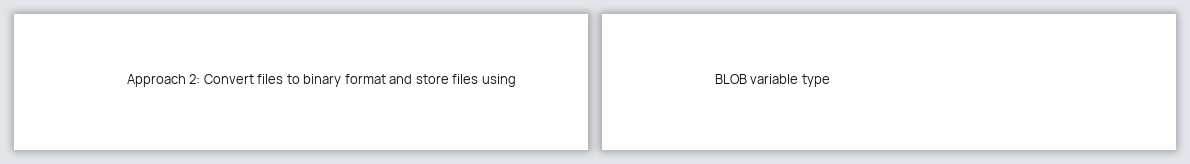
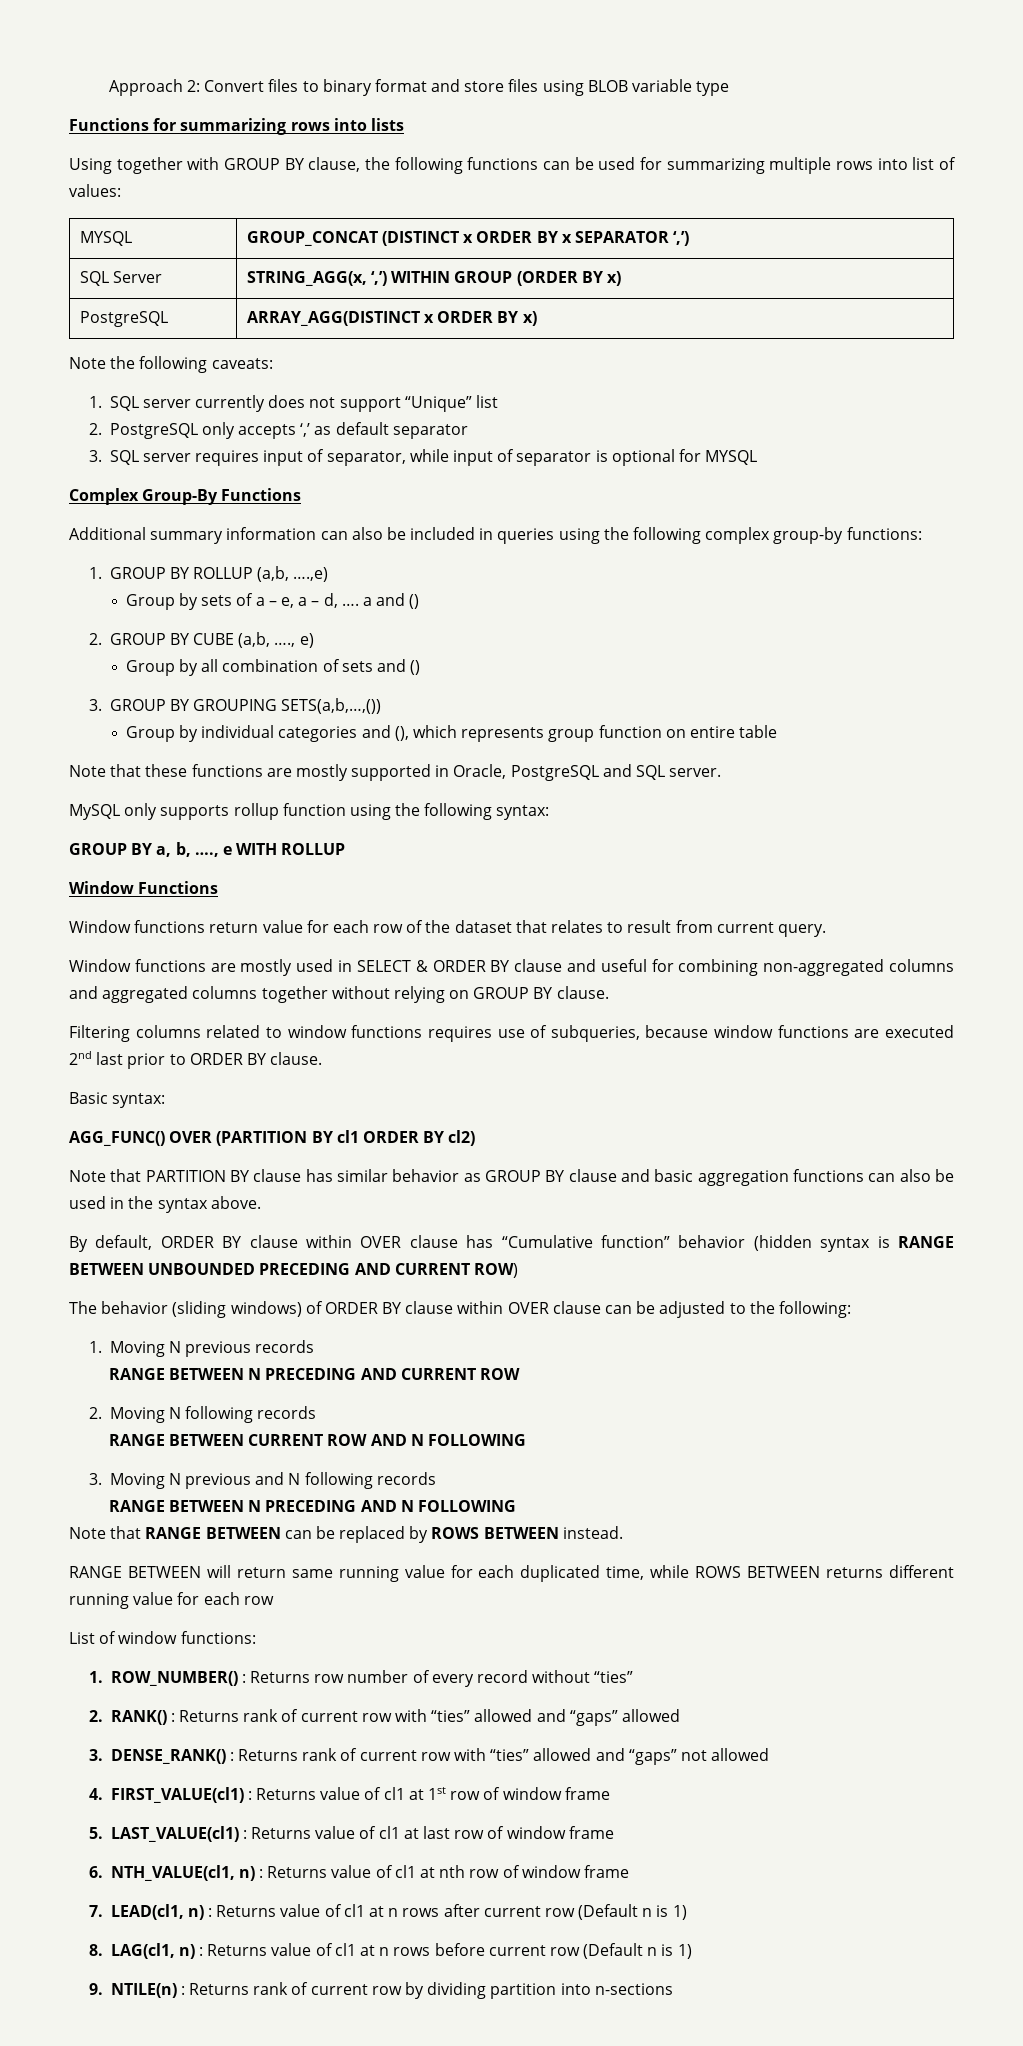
(830, 80) none -> [69,118,404,135] [69,157,956,174] [69,184,121,197] [79,231,132,246] [246,231,690,246] [79,271,163,286] [246,271,621,286] [79,311,168,327] [246,311,537,326] [69,356,273,373] [88,395,498,412] [88,422,468,439] [88,449,758,466] [69,488,302,505] [69,527,922,544] [88,566,329,582] [125,593,420,610] [88,632,314,648] [125,659,421,676] [88,698,382,714] [125,725,778,742] [69,764,722,781] [69,803,550,820] [69,842,346,857] [69,881,219,894] [69,920,826,937] [69,959,954,976] [69,986,609,1003] [69,1025,954,1042] [69,1051,323,1069] [69,1092,166,1108] [69,1130,476,1146] [69,1169,955,1186] [69,1196,261,1213] [69,1235,954,1252] [69,1263,518,1278] [69,1301,851,1318] [88,1340,315,1357] [108,1368,520,1380] [88,1406,317,1423] [108,1434,526,1446] [88,1472,436,1489] [108,1500,516,1512] [69,1526,623,1543] [69,1565,954,1582] [69,1592,274,1609] [69,1631,256,1644] [88,1670,634,1687] [88,1709,680,1726] [88,1748,770,1765] [88,1787,610,1803] [88,1826,614,1842] [88,1865,629,1881] [88,1904,687,1920] [88,1943,692,1959] [88,1982,673,1999] // Functions for summarizing rows into lists // Using together with GROUP BY clause, the following functions can be used for summarizing multiple rows into list of values: // MYSQL | GROUP_CONCAT (DISTINCT x ORDER BY x SEPARATOR ‘,’) // SQL Server | STRING_AGG(x, ‘,’) WITHIN GROUP (ORDER BY x) // PostgreSQL | ARRAY_AGG(DISTINCT x ORDER BY x) // Note the following caveats: // 1. SQL server currently does not support “Unique” list // 2. PostgreSQL only accepts ‘,’ as default separator // 3. SQL server requires input of separator, while input of separator is optional for MYSQL // Complex Group-By Functions // Additional summary information can also be included in queries using the following complex group-by functions: // 1. GROUP BY ROLLUP (a,b, ….,e) // Group by sets of a – e, a – d, …. a and () // 2. GROUP BY CUBE (a,b, …., e) // Group by all combination of sets and () // 3. GROUP BY GROUPING SETS(a,b,…,()) // Group by individual categories and (), which represents group function on entire table // Note that these functions are mostly supported in Oracle, PostgreSQL and SQL server. // MySQL only supports rollup function using the following syntax: // GROUP BY a, b, …., e WITH ROLLUP // Window Functions // Window functions return value for each row of the dataset that relates to result from current query. // Window functions are mostly used in SELECT & ORDER BY clause and useful for combining non-aggregated columns and aggregated columns together without relying on GROUP BY clause. // Filtering columns related to window functions requires use of subqueries, because window functions are executed 2nd last prior to ORDER BY clause. // Basic syntax: // AGG_FUNC() OVER (PARTITION BY cl1 ORDER BY cl2) // Note that PARTITION BY clause has similar behavior as GROUP BY clause and basic aggregation functions can also be used in the syntax above. // By default, ORDER BY clause within OVER clause has “Cumulative function” behavior (hidden syntax is RANGE BETWEEN UNBOUNDED PRECEDING AND CURRENT ROW) // The behavior (sliding windows) of ORDER BY clause within OVER clause can be adjusted to the following: // 1. Moving N previous records // RANGE BETWEEN N PRECEDING AND CURRENT ROW // 2. Moving N following records // RANGE BETWEEN CURRENT ROW AND N FOLLOWING // 3. Moving N previous and N following records // RANGE BETWEEN N PRECEDING AND N FOLLOWING // Note that RANGE BETWEEN can be replaced by ROWS BETWEEN instead. // RANGE BETWEEN will return same running value for each duplicated time, while ROWS BETWEEN returns different running value for each row // List of window functions: // 1. ROW_NUMBER() : Returns row number of every record without “ties” // 2. RANK() : Returns rank of current row with “ties” allowed and “gaps” allowed // 3. DENSE_RANK() : Returns rank of current row with “ties” allowed and “gaps” not allowed // 4. FIRST_VALUE(cl1) : Returns value of cl1 at 1st row of window frame // 5. LAST_VALUE(cl1) : Returns value of cl1 at last row of window frame // 6. NTH_VALUE(cl1, n) : Returns value of cl1 at nth row of window frame // 7. LEAD(cl1, n) : Returns value of cl1 at n rows after current row (Default n is 1) // 8. LAG(cl1, n) : Returns value of cl1 at n rows before current row (Default n is 1) // 9. NTILE(n) : Returns rank of current row by dividing partition into n-sections

